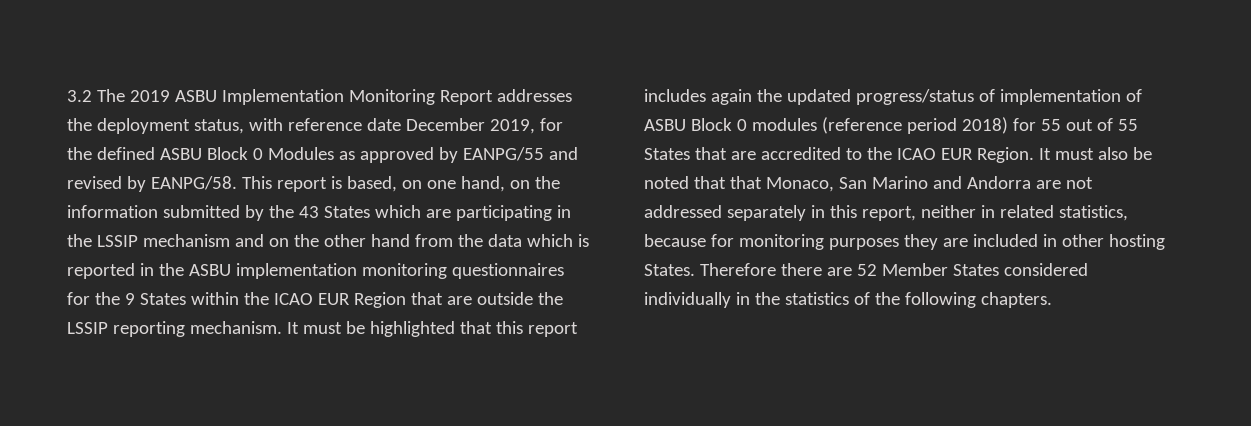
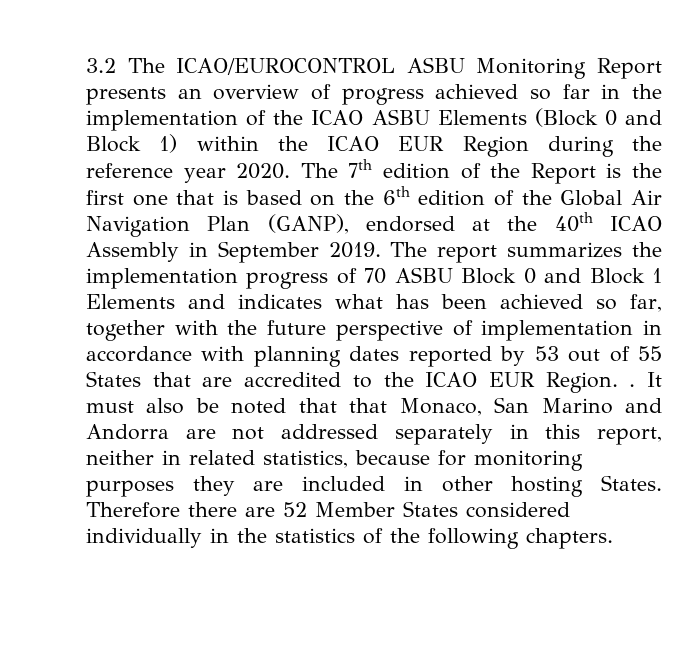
[129,89,572,105] [67,118,563,134] [67,147,578,163] [67,176,560,192] [67,205,571,221] [67,234,589,247] [67,263,564,279] [67,292,186,305] 2019 ASBU Implementation Monitoring Report addresses the deployment status, with reference date December 2019, for the defined ASBU Block 0 Modules as approved by EANPG/55 and revised by EANPG/58. This report is based, on one hand, on the information submitted by the 43 States which are participating in the LSSIP mechanism and on the other hand from the data which is reported in the ASBU implementation monitoring questionnaires for the 9 States -> [176,57,662,79] [86,84,662,105] [86,108,662,131] [86,134,178,153] ICAO/EUROCONTROL ASBU Monitoring Report presents an overview of progress achieved so far in the implementation of the ICAO ASBU Elements (Block 0 and Block 1)
[410,292,563,305] [67,321,578,337] [644,89,1142,105] [644,117,1061,134] that are outside the LSSIP reporting mechanism. It must be highlighted that this report includes again the updated progress/status of implementation of ASBU Block 0 modules (reference period 2018) for 55 -> [547,136,662,157] [86,159,663,184] [86,186,662,206] [86,212,662,237] [86,241,662,263] [86,267,663,289] [86,294,663,312] [86,320,662,341] [86,346,559,367] during the reference year 2020. The 7th edition of the Report is the first one that is based on the 6th edition of the Global Air Navigation Plan (GANP), endorsed at the 40th ICAO Assembly in September 2019. The report summarizes the implementation progress of 70 ASBU Block 0 and Block 1 Elements and indicates what has been achieved so far, together with the future perspective of implementation in accordance with planning dates reported by 53
(1034, 155) none -> [629,384,636,387] .

